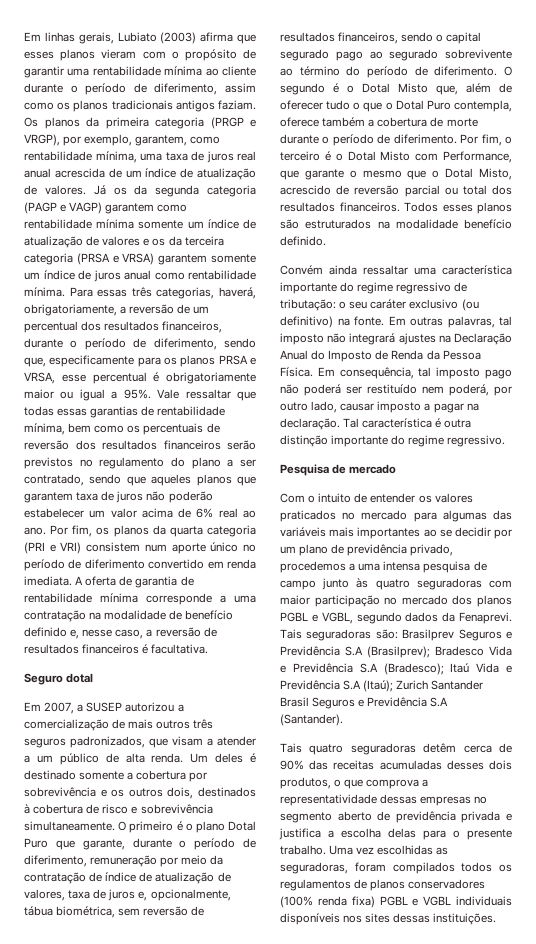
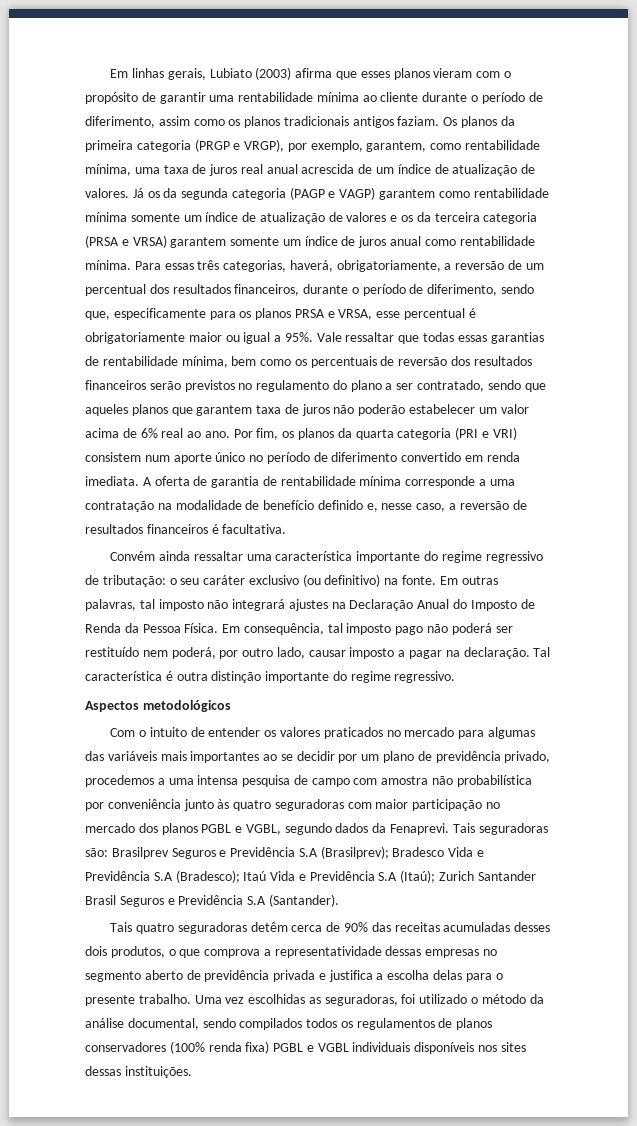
[24,673,94,685] [24,702,184,714] [24,719,214,731] [24,736,256,748] [24,753,256,765] [24,770,208,782] [24,787,256,799] [24,804,213,814] [24,821,256,833] [24,838,256,850] [24,855,224,867] [24,872,231,884] [24,889,231,901] [24,906,205,918] [280,32,482,44] [280,49,512,61] [280,66,512,78] [280,83,512,95] [280,100,512,112] [280,117,478,127] [280,134,512,146] [280,151,512,163] [280,168,512,180] [280,185,512,197] [280,202,512,214] [280,219,512,229] [280,236,326,246] // Seguro dotal // Em 2007, a SUSEP autorizou a comercialização de mais outros três seguros padronizados, que visam a atender a um público de alta renda. Um deles é destinado somente a cobertura por sobrevivência e os outros dois, destinados à cobertura de risco e sobrevivência simultaneamente. O primeiro é o plano Dotal Puro que garante, durante o período de diferimento, remuneração por meio da contratação de índice de atualização de valores, taxa de juros e, opcionalmente, tábua biométrica, sem reversão de resultados financeiros, sendo o capital segurado pago ao segurado sobrevivente ao término do período de diferimento. O segundo é o Dotal Misto que, além de oferecer tudo o que o Dotal Puro contempla, oferece também a cobertura de morte durante o período de diferimento. Por fim, o terceiro é o Dotal Misto com Performance, que garante o mesmo que o Dotal Misto, acrescido de reversão parcial ou total dos resultados financeiros. Todos esses planos são estruturados na modalidade benefício definido. -> (287, 529) none
[280,464,397,476] Pesquisa de mercado -> [85,700,231,712] Aspectos metodológicos
(316, 585) none -> [353,775,532,787] [85,799,181,811] com amostra não probabilística por conveniência
[354,862,386,872] foram -> [401,994,544,1004] [85,1018,236,1030] foi utilizado o método da análise documental, sendo

